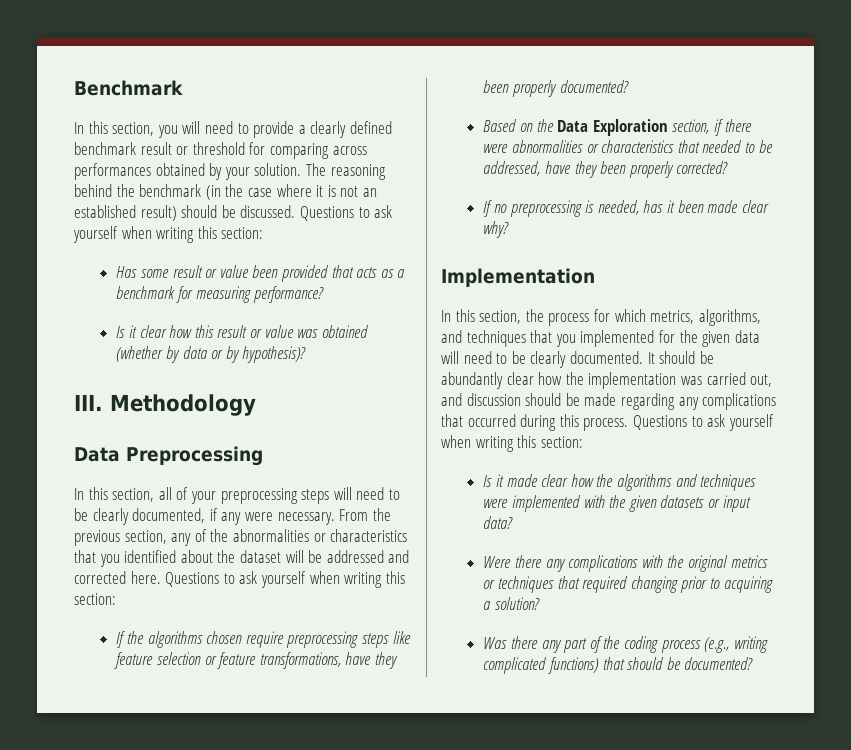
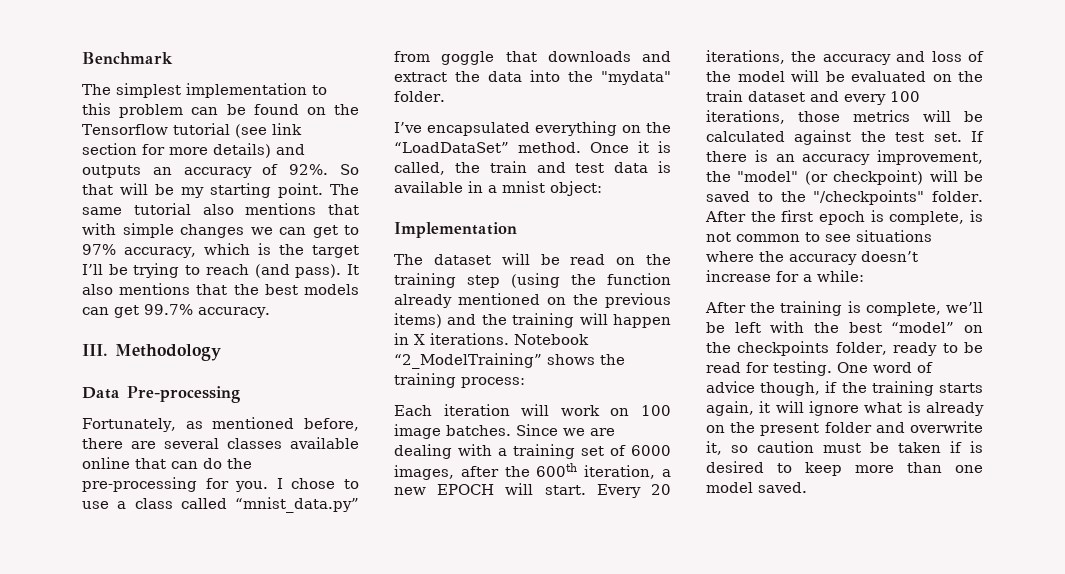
[74,121,392,138] [74,142,367,159] [74,163,386,180] [74,184,377,200] [74,205,393,221] [73,226,264,243] [116,265,406,282] [116,286,325,303] [116,325,368,338] [116,346,307,363] [74,394,256,416] [74,446,263,466] [74,487,400,504] [74,508,391,525] [74,529,408,546] [74,550,410,567] [74,571,405,588] [74,593,116,605] [116,631,411,648] [114,652,399,669] [483,80,629,97] [483,119,752,136] [483,140,773,153] [483,161,729,178] [483,200,769,217] [483,221,510,238] [441,268,595,287] [441,309,761,326] [441,330,760,347] [441,351,714,368] [441,372,773,389] [441,393,777,410] [441,414,774,431] [441,435,583,452] [483,474,757,491] [483,495,751,512] [483,516,514,529] [483,555,768,572] [483,576,773,593] [483,597,541,610] [483,636,768,653] [483,657,754,674] In this section, you will need to provide a clearly defined benchmark result or threshold for comparing across performances obtained by your solution. The reasoning behind the benchmark (in the case where it is not an established result) should be discussed. Questions to ask yourself when writing this section: // Has some result or value been provided that acts as a benchmark for measuring performance? // Is it clear how this result or value was obtained (whether by data or by hypothesis)? // III. Methodology // Data Preprocessing // In this section, all of your preprocessing steps will need to be clearly documented, if any were necessary. From the previous section, any of the abnormalities or characteristics that you identified about the dataset will be addressed and corrected here. Questions to ask yourself when writing this section: // If the algorithms chosen require preprocessing steps like feature selection or feature transformations, have they been properly documented? // Based on the Data Exploration section, if there were abnormalities or characteristics that needed to be addressed, have they been properly corrected? // If no preprocessing is needed, has it been made clear why? // Implementation // In this section, the process for which metrics, algorithms, and techniques that you implemented for the given data will need to be clearly documented. It should be abundantly clear how the implementation was carried out, and discussion should be made regarding any complications that occurred during this process. Questions to ask yourself when writing this section: // Is it made clear how the algorithms and techniques were implemented with the given datasets or input data? // Were there any complications with the original metrics or techniques that required changing prior to acquiring a solution? // Was there any part of the coding process (e.g., writing complicated functions) that should be documented? -> [82,83,327,98] [82,103,359,118] [82,123,302,138] [82,143,305,158] [82,164,359,178] [82,183,359,198] [82,203,359,215] [82,223,359,238] [82,243,359,258] [82,263,359,278] [82,283,359,295] [82,304,270,318] [82,344,221,361] [82,386,240,403] [82,417,359,432] [82,437,359,449] [82,457,252,469] [82,477,359,492] [82,497,359,513] [394,51,671,65] [394,70,671,85] [394,91,445,102] [394,121,671,136] [394,141,671,153] [394,161,671,175] [394,181,602,196] [394,222,517,238] [394,253,671,265] [394,273,671,288] [394,293,671,308] [394,313,671,328] [394,333,589,345] [394,353,625,369] [394,373,525,388] [394,404,671,416] [394,424,615,439] [394,444,671,459] [394,463,671,480] [394,483,671,498] [706,50,984,65] [706,70,983,82] [706,90,920,105] [706,110,983,124] [706,130,984,145] [706,150,983,165] [706,170,983,185] [706,190,984,205] [705,210,983,225] [706,230,932,242] [706,251,918,265] [706,270,864,282] [705,301,983,316] [706,321,983,333] [706,341,983,356] [706,361,933,376] [706,381,983,396] [706,401,984,416] [706,421,983,436] [706,441,983,455] [706,461,983,476] [706,482,807,493] The simplest implementation to this problem can be found on the Tensorflow tutorial (see link section for more details) and outputs an accuracy of 92%. So that will be my starting point. The same tutorial also mentions that with simple changes we can get to 97% accuracy, which is the target I’ll be trying to reach (and pass). It also mentions that the best models can get 99.7% accuracy. // III. Methodology // Data Pre-processing // Fortunately, as mentioned before, there are several classes available online that can do the pre-processing for you. I chose to use a class called “mnist_data.py” from goggle that downloads and extract the data into the "mydata" folder. // I’ve encapsulated everything on the “LoadDataSet” method. Once it is called, the train and test data is available in a mnist object: // Implementation // The dataset will be read on the training step (using the function already mentioned on the previous items) and the training will happen in X iterations. Notebook “2_ModelTraining” shows the training process: // Each iteration will work on 100 image batches. Since we are dealing with a training set of 6000 images, after the 600th iteration, a new EPOCH will start. Every 20 iterations, the accuracy and loss of the model will be evaluated on the train dataset and every 100 iterations, those metrics will be calculated against the test set. If there is an accuracy improvement, the "model" (or checkpoint) will be saved to the "/checkpoints" folder. After the first epoch is complete, is not common to see situations where the accuracy doesn’t increase for a while: // After the training is complete, we’ll be left with the best “model” on the checkpoints folder, ready to be read for testing. One word of advice though, if the training starts again, it will ignore what is already on the present folder and overwrite it, so caution must be taken if is desired to keep more than one model saved.

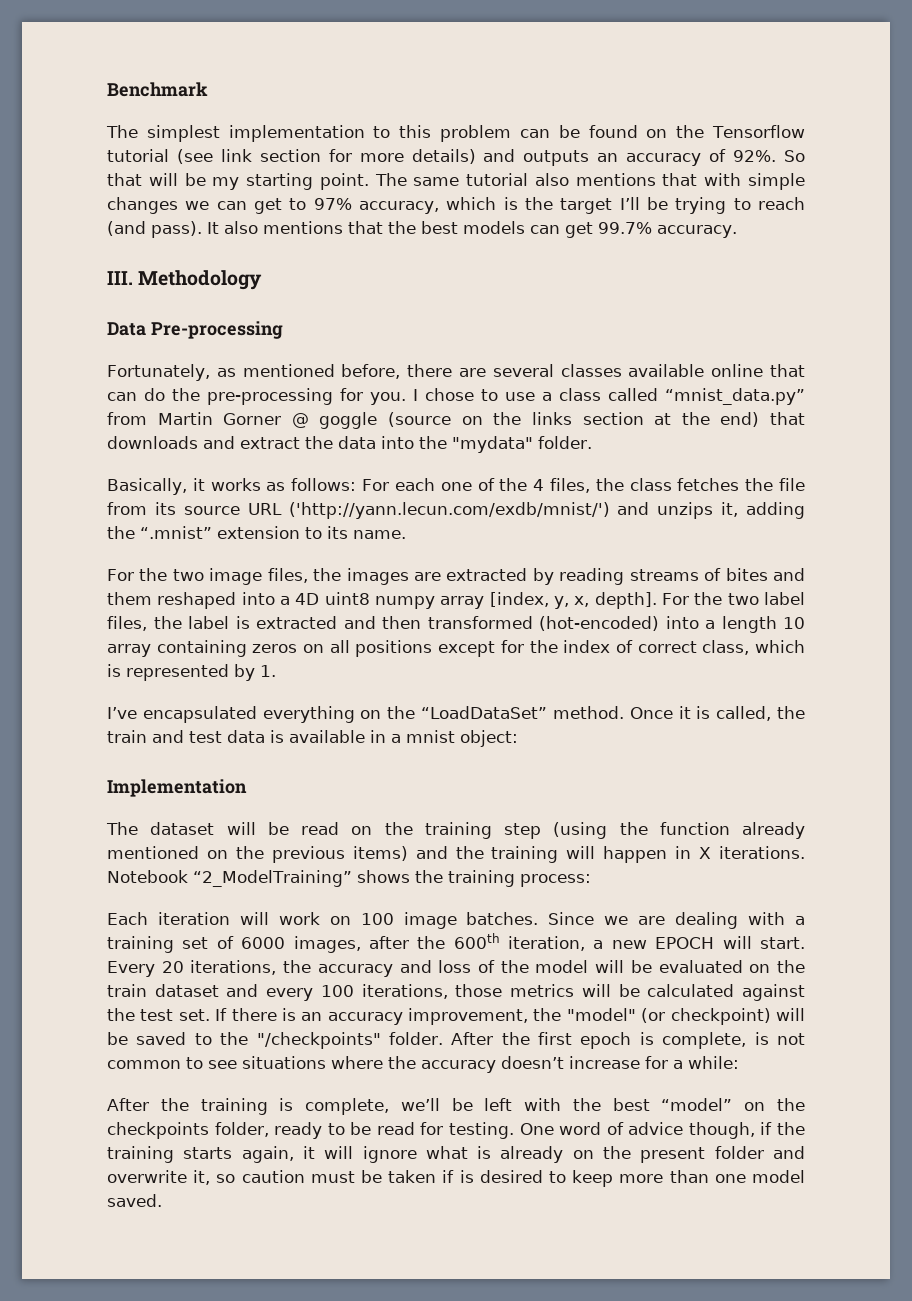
[441,51,495,65] goggle -> [157,412,760,429] Martin Gorner @ goggle (source on the links section at the end)
(445, 96) none -> [107,478,805,495] [107,502,805,519] [107,526,406,539] [107,568,806,585] [107,592,806,609] [107,616,805,633] [107,640,805,657] [107,664,276,681] // Basically, it works as follows: For each one of the 4 files, the class fetches the file from its source URL ('http://yann.lecun.com/exdb/mnist/') and unzips it, adding the “.mnist” extension to its name. // For the two image files, the images are extracted by reading streams of bites and them reshaped into a 4D uint8 numpy array [index, y, x, depth]. For the two label files, the label is extracted and then transformed (hot-encoded) into a length 10 array containing zeros on all positions except for the index of correct class, which is represented by 1.

